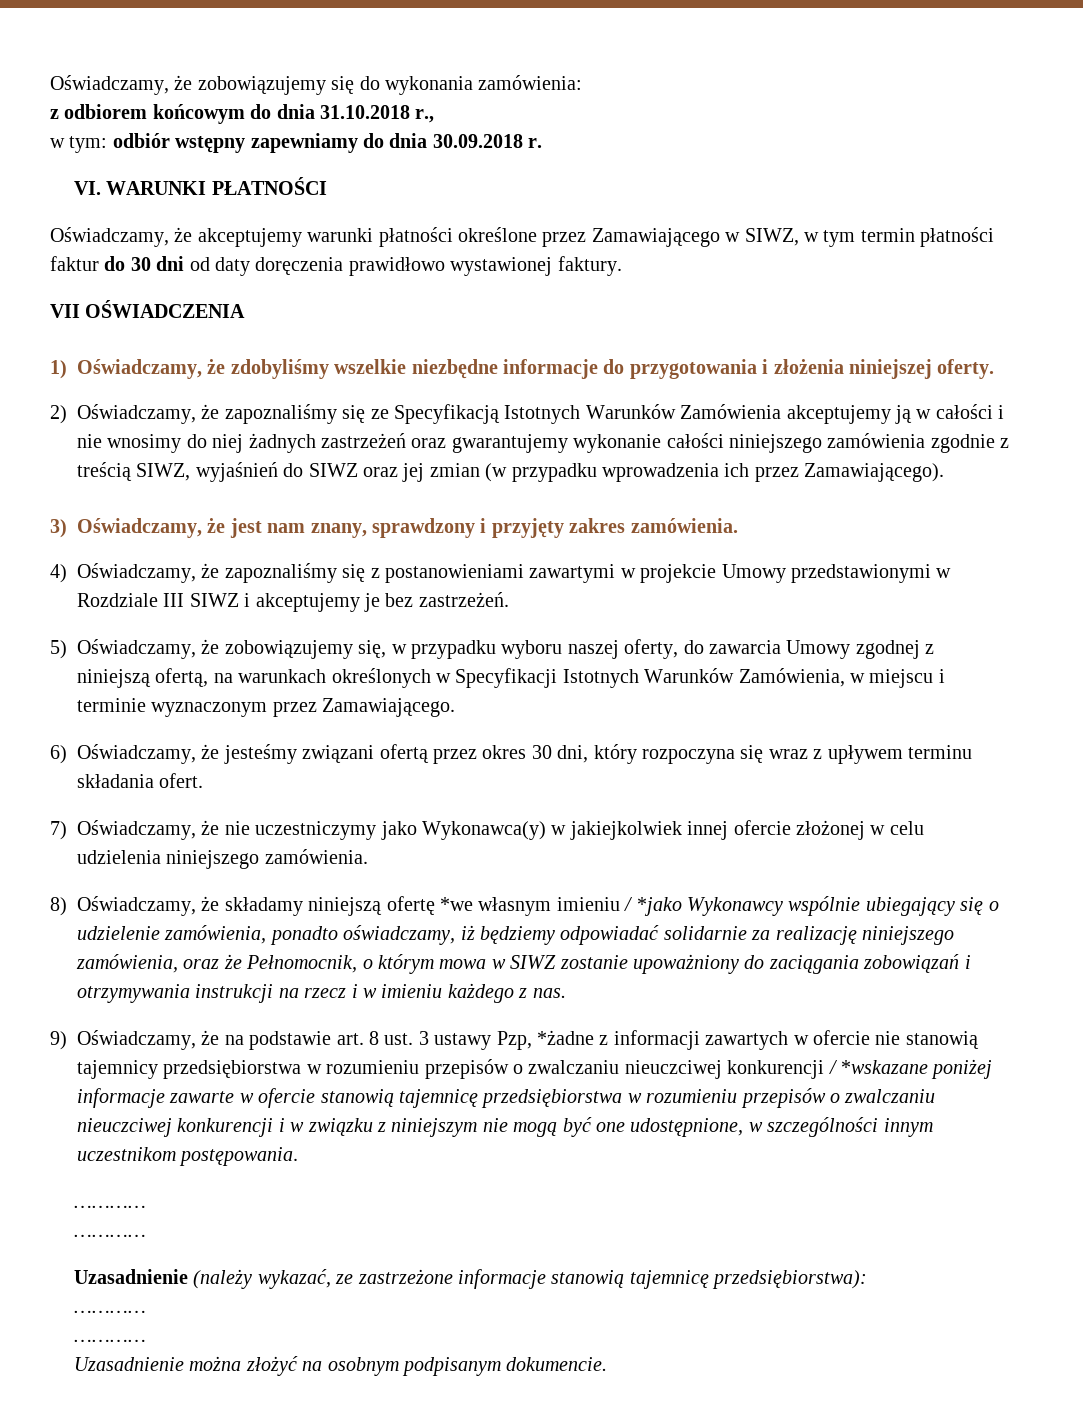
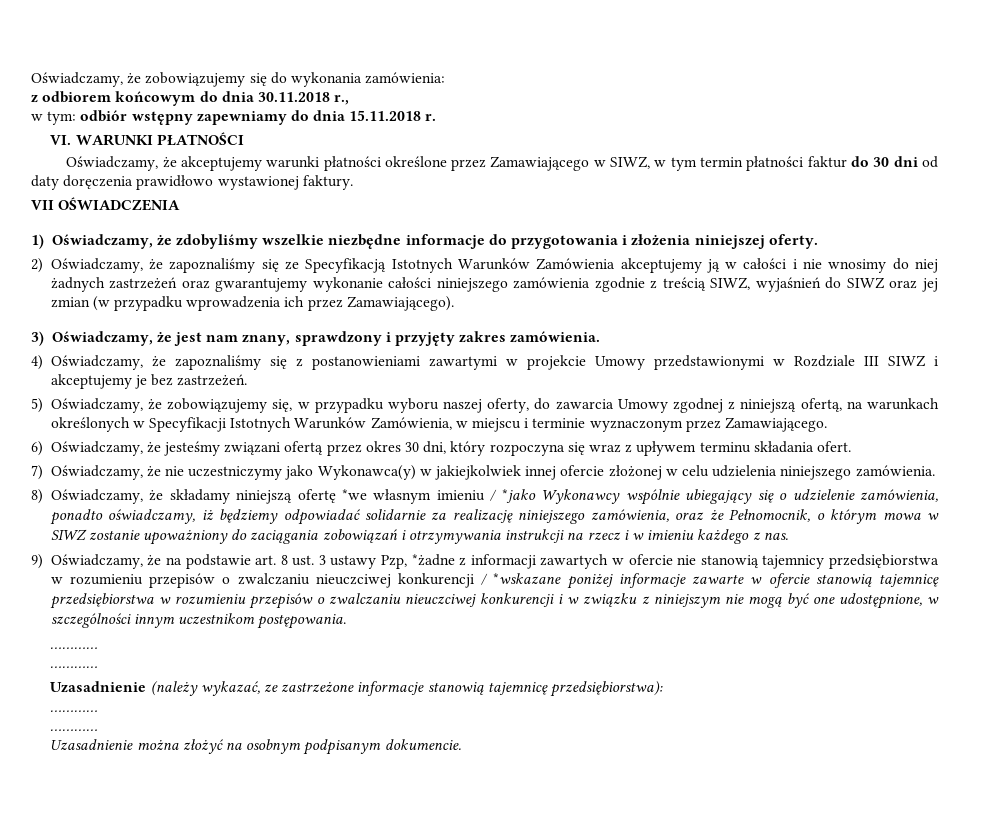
[320,105,410,119] 31.10.2018 -> [257,92,330,102] 30.11.2018
[432,134,523,148] 30.09.2018 -> [349,110,422,121] 15.11.2018

